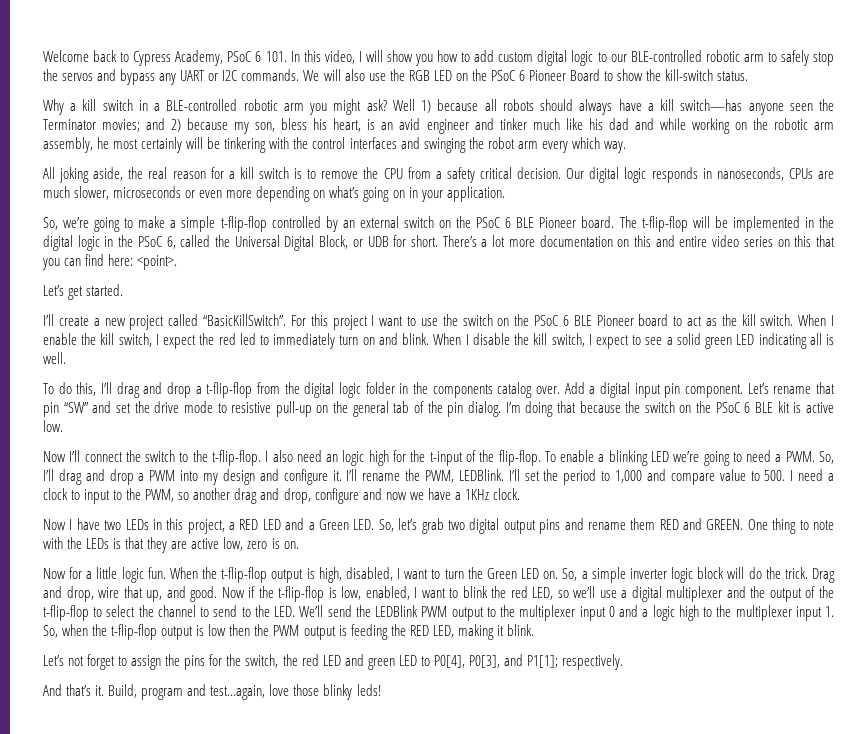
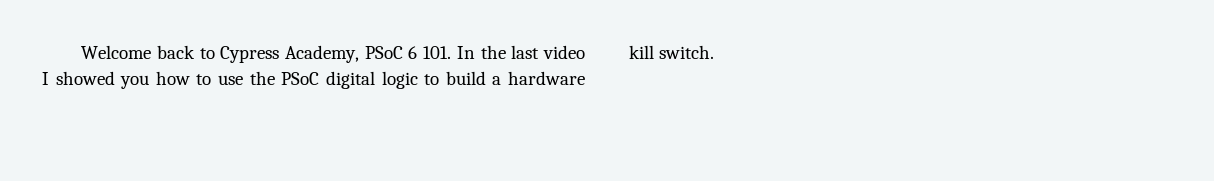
[303,50,834,66] [43,69,749,85] [43,99,835,115] [43,118,834,134] [43,137,626,153] [43,167,834,183] [43,186,505,202] [43,216,835,232] [43,235,835,251] [42,254,178,270] [43,284,124,300] [43,314,835,330] [43,333,835,349] [43,352,66,364] [43,382,835,398] [43,401,834,417] [43,420,63,432] [43,450,834,466] [43,469,835,485] [43,488,520,504] [43,518,834,534] [43,537,299,553] [43,567,835,583] [43,586,834,602] [43,605,835,621] [43,624,534,640] [43,654,624,670] [43,684,381,700] this video, I will show you how to add custom digital logic to our BLE-controlled robotic arm to safely stop the servos and bypass any UART or I2C commands. We will also use the RGB LED on the PSoC 6 Pioneer Board to show the kill-switch status. // Why a kill switch in a BLE-controlled robotic arm you might ask? Well 1) because all robots should always have a kill switch—has anyone seen the Terminator movies; and 2) because my son, bless his heart, is an avid engineer and tinker much like his dad and while working on the robotic arm assembly, he most certainly will be tinkering with the control interfaces and swinging the robot arm every which way. // All joking aside, the real reason for a kill switch is to remove the CPU from a safety critical decision. Our digital logic responds in nanoseconds, CPUs are much slower, microseconds or even more depending on what’s going on in your application. // So, we’re going to make a simple t-flip-flop controlled by an external switch on the PSoC 6 BLE Pioneer board. The t-flip-flop will be implemented in the digital logic in the PSoC 6, called the Universal Digital Block, or UDB for short. There’s a lot more documentation on this and entire video series on this that you can find here: <point>. // Let’s get started. // I’ll create a new project called “BasicKillSwitch”. For this project I want to use the switch on the PSoC 6 BLE Pioneer board to act as the kill switch. When I enable the kill switch, I expect the red led to immediately turn on and blink. When I disable the kill switch, I expect to see a solid green LED indicating all is well. // To do this, I’ll drag and drop a t-flip-flop from the digital logic folder in the components catalog over. Add a digital input pin component. Let’s rename that pin “SW” and set the drive mode to resistive pull-up on the general tab of the pin dialog. I’m doing that because the switch on the PSoC 6 BLE kit is active low. // Now I’ll connect the switch to the t-flip-flop. I also need an logic high for the t-input of the flip-flop. To enable a blinking LED we’re going to need a PWM. So, I’ll drag and drop a PWM into my design and configure it. I’ll rename the PWM, LEDBlink. I’ll set the period to 1,000 and compare value to 500. I need a clock to input to the PWM, so another drag and drop, configure and now we have a 1KHz clock. // Now I have two LEDs in this project, a RED LED and a Green LED. So, let’s grab two digital output pins and rename them RED and GREEN. One thing to note with the LEDs is that they are active low, zero is on. // Now for a little logic fun. When the t-flip-flop output is high, disabled, I want to turn the Green LED on. So, a simple inverter logic block will do the trick. Drag and drop, wire that up, and good. Now if the t-flip-flop is low, enabled, I want to blink the red LED, so we’ll use a digital multiplexer and the output of the t-flip-flop to select the channel to send to the LED. We’ll send the LEDBlink PWM output to the multiplexer input 0 and a logic high to the multiplexer input 1. So, when the t-flip-flop output is low then the PWM output is feeding the RED LED, making it blink. // Let’s not forget to assign the pins for the switch, the red LED and green LED to P0[4], P0[3], and P1[1]; respectively. // And that’s it. Build, program and test…again, love those blinky leds! -> [480,45,585,59] [42,71,585,89] [629,45,715,59] the last video I showed you how to use the PSoC digital logic to build a hardware kill switch.

